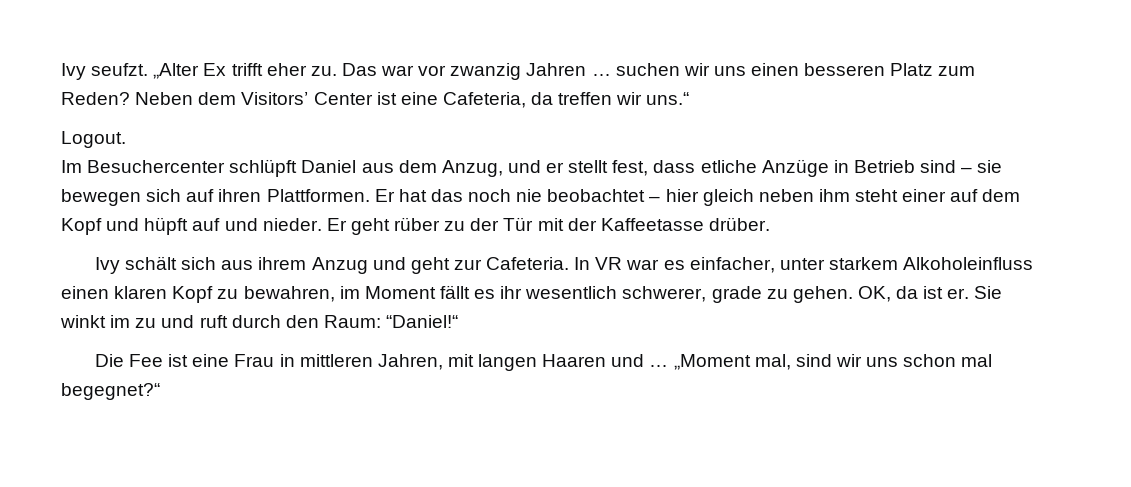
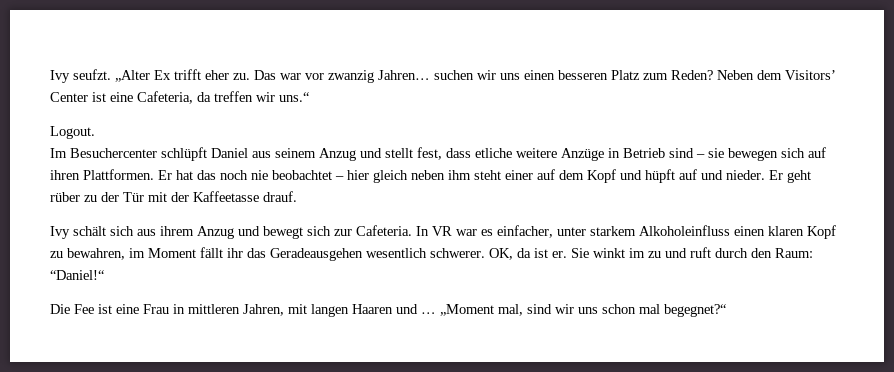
[526,63,611,76] Jahren … -> [378,70,430,80] Jahren…
[398,160,565,177] dem Anzug, und er -> [275,148,382,161] seinem Anzug und
(757, 166) none -> [516,148,557,158] weitere
[708,217,770,231] drüber. -> [263,191,297,202] drauf.
[410,257,450,274] geht -> [263,226,331,239] bewegt sich
[474,286,853,303] es ihr wesentlich schwerer, grade zu gehen. -> [227,248,485,261] ihr das Geradeausgehen wesentlich schwerer.

